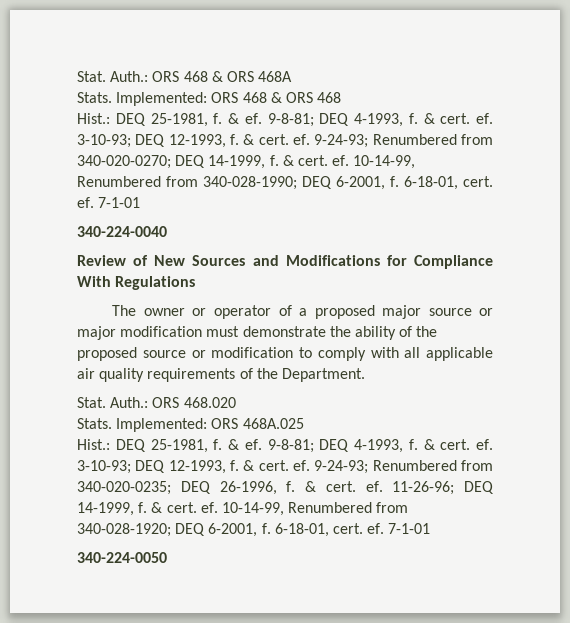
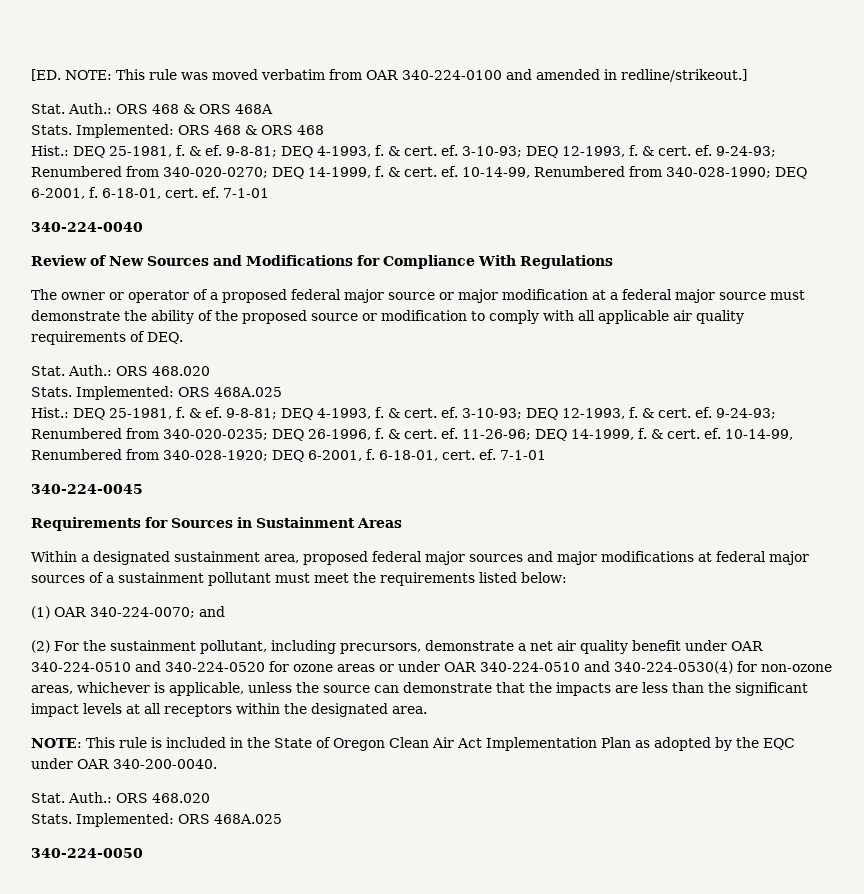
(77, 76) none -> [31,69,747,82] [ED. NOTE: This rule was moved verbatim from OAR 340-224-0100 and amended in redline/strikeout.] //
(375, 312) none -> [291,289,341,300] federal
(203, 331) none -> [592,289,766,303] at a federal major source
[256,368,365,382] the Department. -> [147,332,183,344] DEQ.
(431, 528) none -> [31,484,143,494] [31,517,402,531] [31,551,809,565] [31,572,567,586] [31,606,225,619] [31,640,763,654] [31,661,832,674] [31,682,808,696] [31,703,427,717] [31,737,795,751] [31,758,217,769] [31,792,210,803] [31,813,282,827] // 340-224-0045 // Requirements for Sources in Sustainment Areas // Within a designated sustainment area, proposed federal major sources and major modifications at federal major sources of a sustainment pollutant must meet the requirements listed below: // (1) OAR 340-224-0070; and // (2) For the sustainment pollutant, including precursors, demonstrate a net air quality benefit under OAR 340-224-0510 and 340-224-0520 for ozone areas or under OAR 340-224-0510 and 340-224-0530(4) for non-ozone areas, whichever is applicable, unless the source can demonstrate that the impacts are less than the significant impact levels at all receptors within the designated area. // NOTE: This rule is included in the State of Oregon Clean Air Act Implementation Plan as adopted by the EQC under OAR 340-200-0040. // Stat. Auth.: ORS 468.020 // Stats. Implemented: ORS 468A.025

